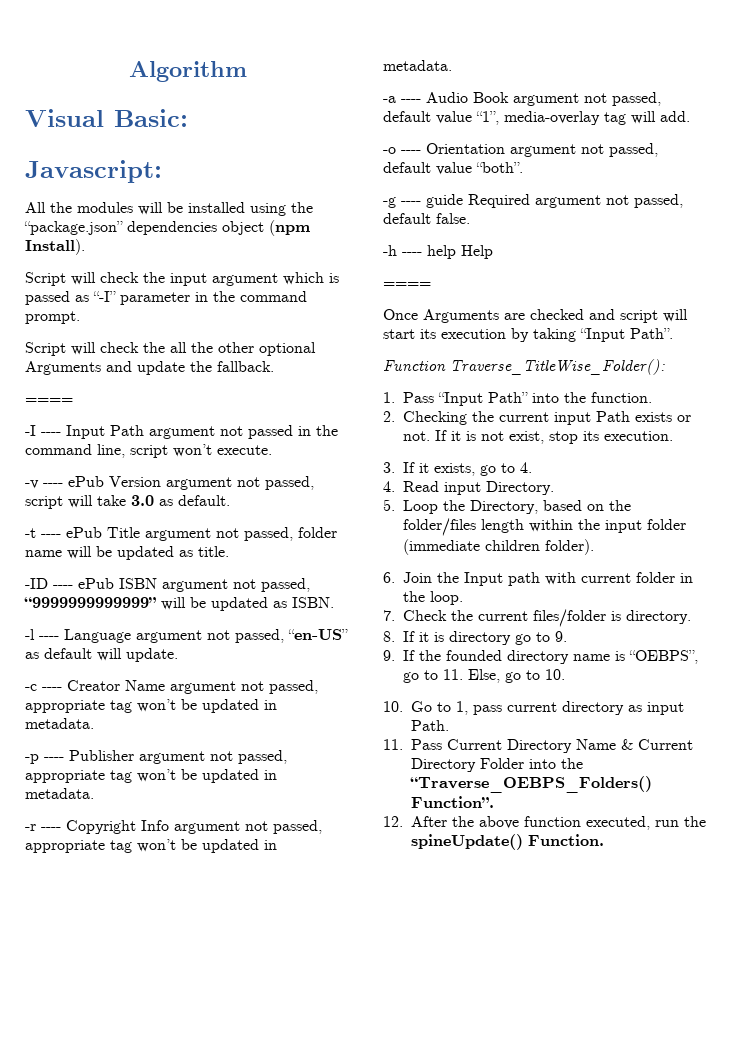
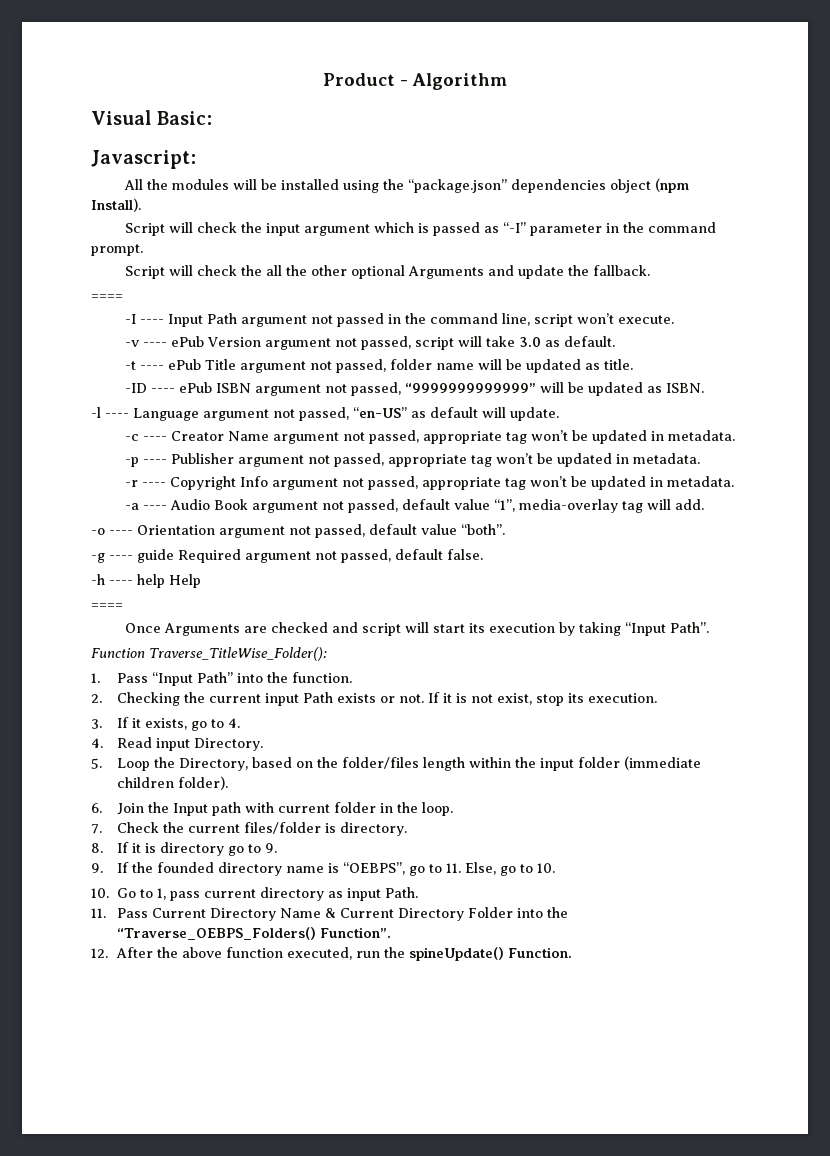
(128, 71) none -> [323,73,408,86] Product -

